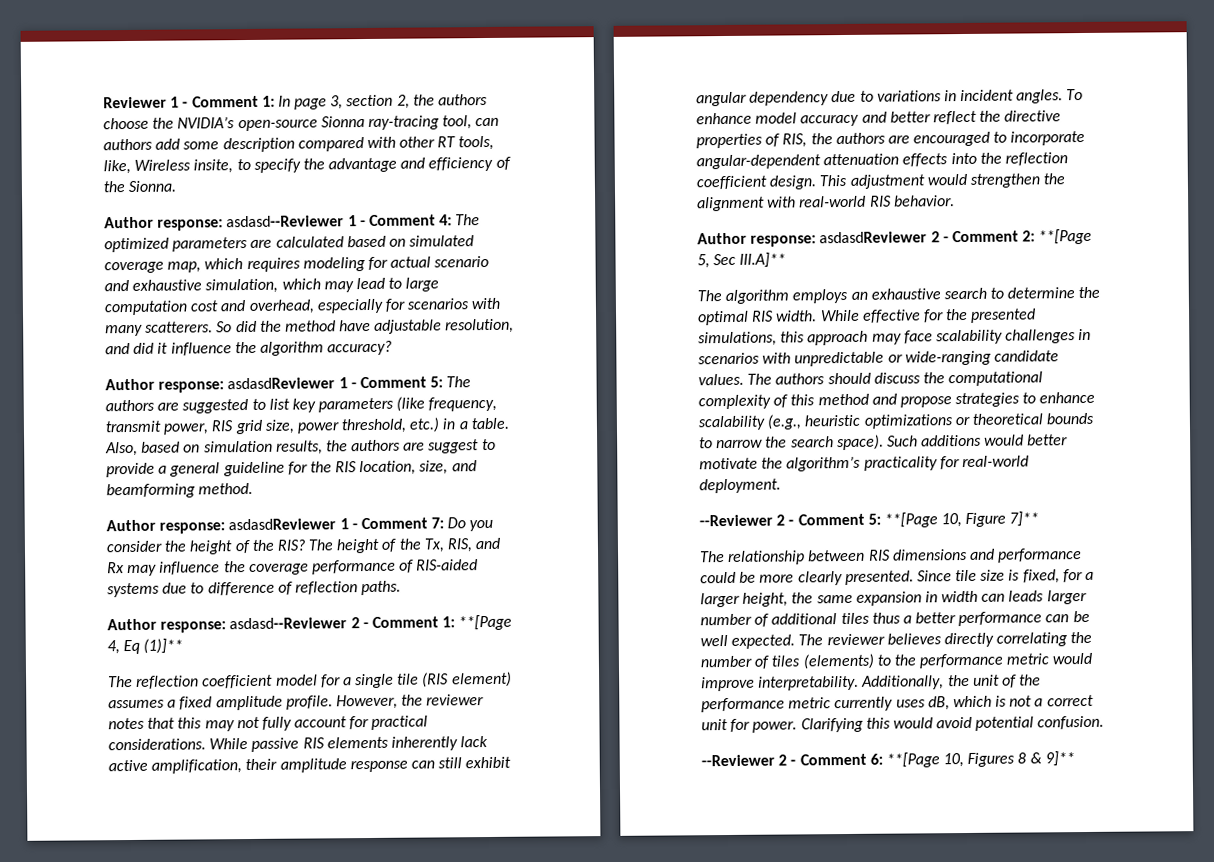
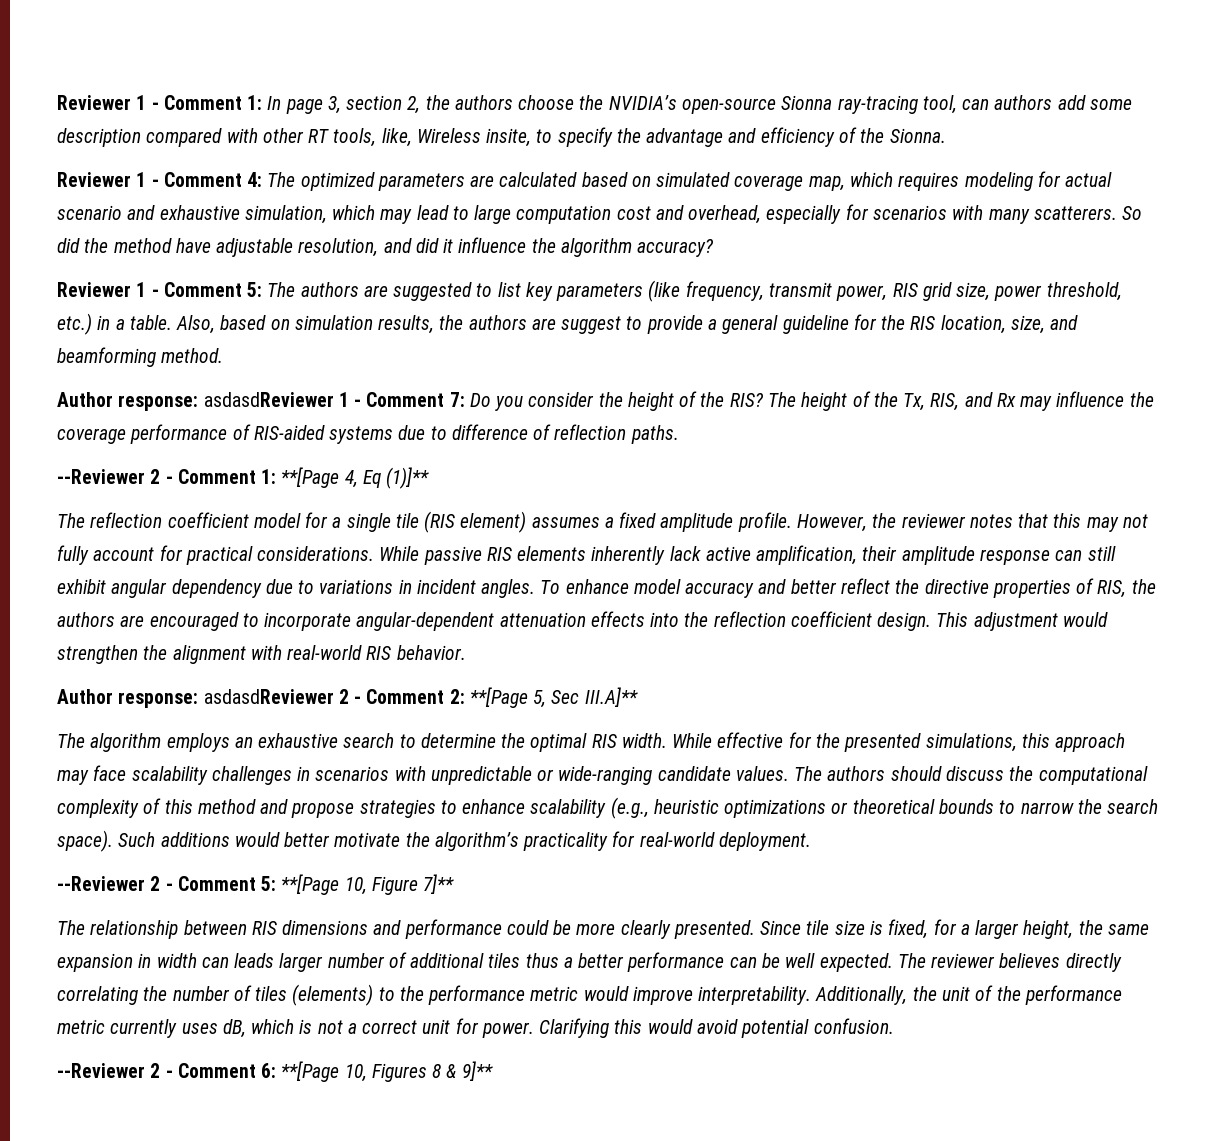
[104,215,345,231] Author response: asdasd--Reviewer -> [57,172,131,187] Reviewer
[105,377,336,393] Author response: asdasdReviewer -> [57,282,131,297] Reviewer
[107,617,348,633] Author response: asdasd--Reviewer -> [57,469,145,484] --Reviewer

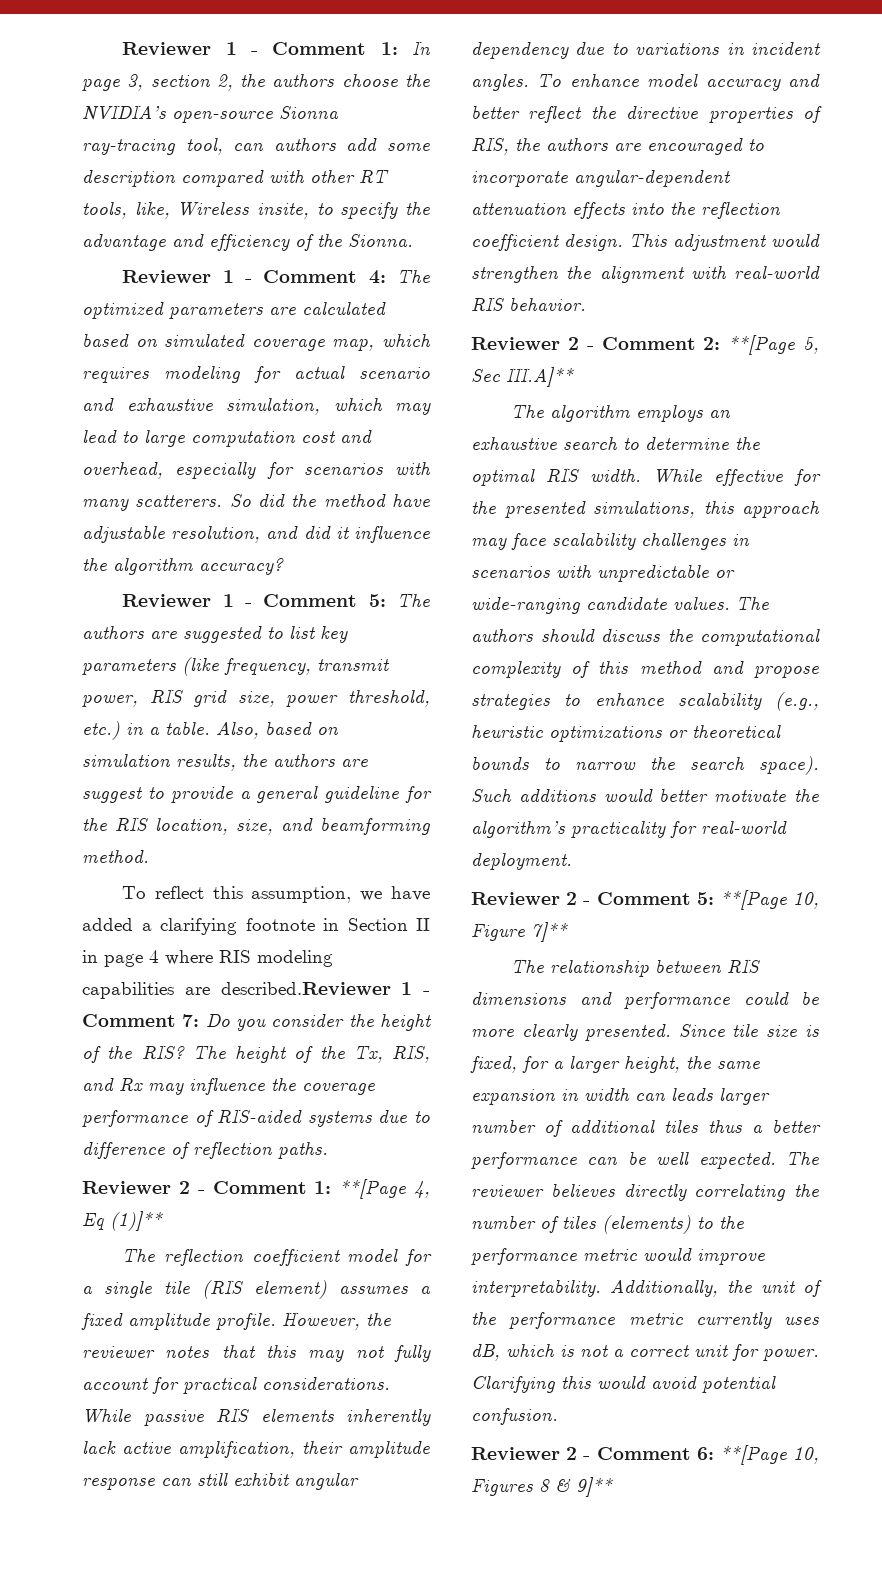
[57,392,334,411] Author response: asdasdReviewer -> [122,886,431,903] [82,918,430,935] [82,950,333,967] [82,982,391,999] To reflect this assumption, we have added a clarifying footnote in Section II in page 4 where RIS modeling capabilities are described.Reviewer
[57,469,145,484] --Reviewer -> [82,1181,171,1194] Reviewer
[57,689,334,708] Author response: asdasdReviewer -> [471,337,560,350] Reviewer
[57,876,145,891] --Reviewer -> [471,892,560,905] Reviewer
[57,1063,145,1078] --Reviewer -> [471,1447,560,1460] Reviewer

